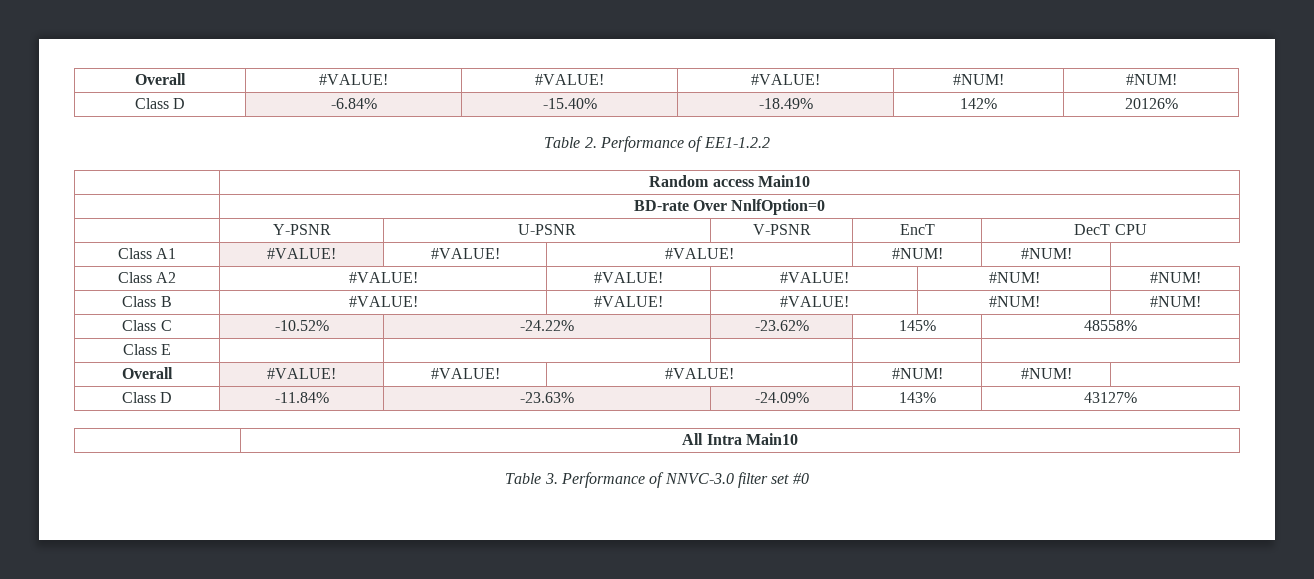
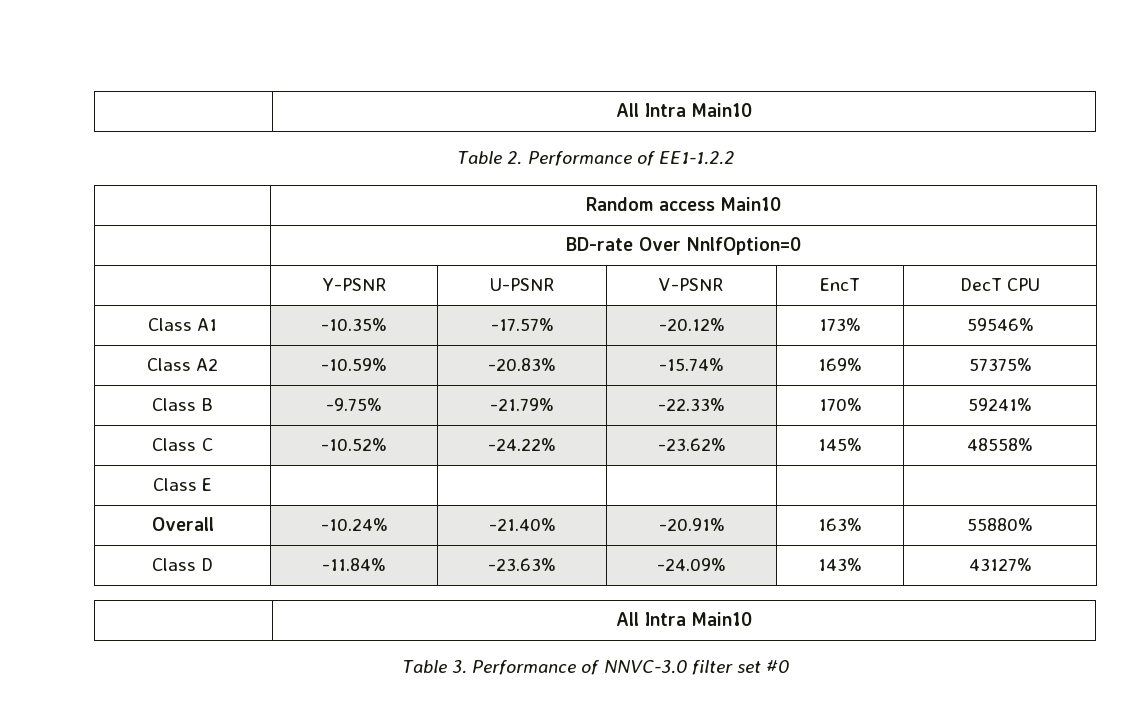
[135,73,186,85] [319,74,388,85] [535,74,604,85] [751,74,820,85] [953,74,1004,85] [1125,74,1177,85] [134,98,186,109] [330,98,377,109] [542,98,597,109] [758,98,813,109] [960,98,997,109] [1124,98,1178,109] Overall | #VALUE! | #VALUE! | #VALUE! | #NUM! | #NUM! // Class D | -6.84% | -15.40% | -18.49% | 142% | 20126% -> [616,103,752,117] | All Intra Main10
[267,248,336,259] [430,248,500,259] [665,248,734,259] [891,248,943,259] [1020,248,1072,259] [117,272,177,283] [348,272,418,283] [594,272,663,283] [779,272,849,283] [988,272,1040,283] [1149,272,1201,283] [122,296,172,307] [348,296,418,307] [594,296,663,307] [779,296,849,307] [988,296,1040,307] [1149,296,1201,307] #VALUE! | #VALUE! | #VALUE! | #NUM! | #NUM! // Class A2 | #VALUE! | #VALUE! | #VALUE! | #NUM! | #NUM! // Class B | #VALUE! | #VALUE! | #VALUE! | #NUM! | #NUM! -> [321,318,387,331] [490,318,554,331] [658,318,725,331] [819,318,861,331] [966,318,1034,331] [146,358,219,371] [321,358,387,371] [488,358,556,371] [659,358,724,371] [818,358,862,371] [968,358,1032,371] [152,398,213,411] [326,398,382,411] [490,398,554,411] [658,398,725,411] [818,398,862,411] [968,398,1032,411] -10.35% | -17.57% | -20.12% | 173% | 59546% // Class A2 | -10.59% | -20.83% | -15.74% | 169% | 57375% // Class B | -9.75% | -21.79% | -22.33% | 170% | 59241%
[267,368,336,379] [430,368,500,379] [665,368,734,379] [891,368,943,379] [1020,368,1072,379] #VALUE! | #VALUE! | #VALUE! | #NUM! | #NUM! -> [320,518,388,531] [488,518,556,531] [658,518,725,531] [818,518,862,531] [967,518,1033,531] -10.24% | -21.40% | -20.91% | 163% | 55880%

